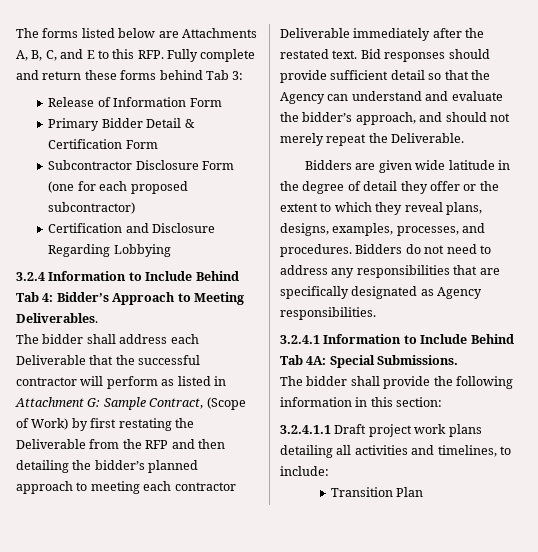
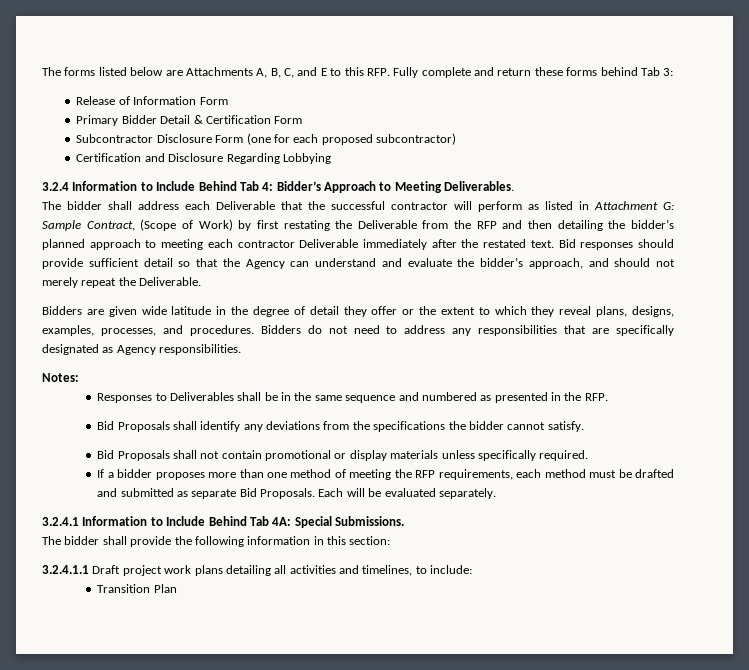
(376, 313) none -> [42,373,79,382] [97,392,608,403] [97,421,584,432] [97,450,589,461] [97,469,675,480] [97,488,496,499] // Notes: // Responses to Deliverables shall be in the same sequence and numbered as presented in the RFP. // Bid Proposals shall identify any deviations from the specifications the bidder cannot satisfy. // Bid Proposals shall not contain promotional or display materials unless specifically required. // If a bidder proposes more than one method of meeting the RFP requirements, each method must be drafted and submitted as separate Bid Proposals. Each will be evaluated separately.

